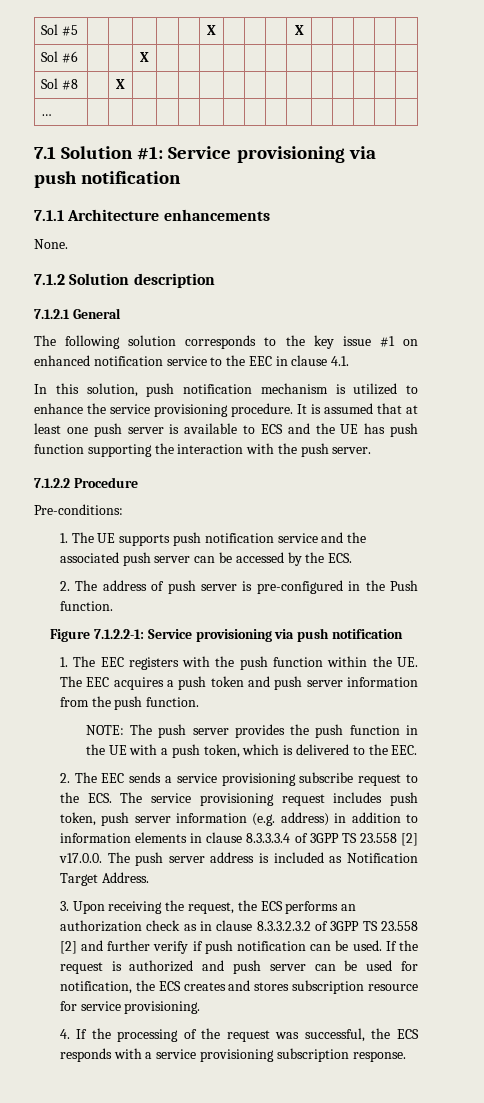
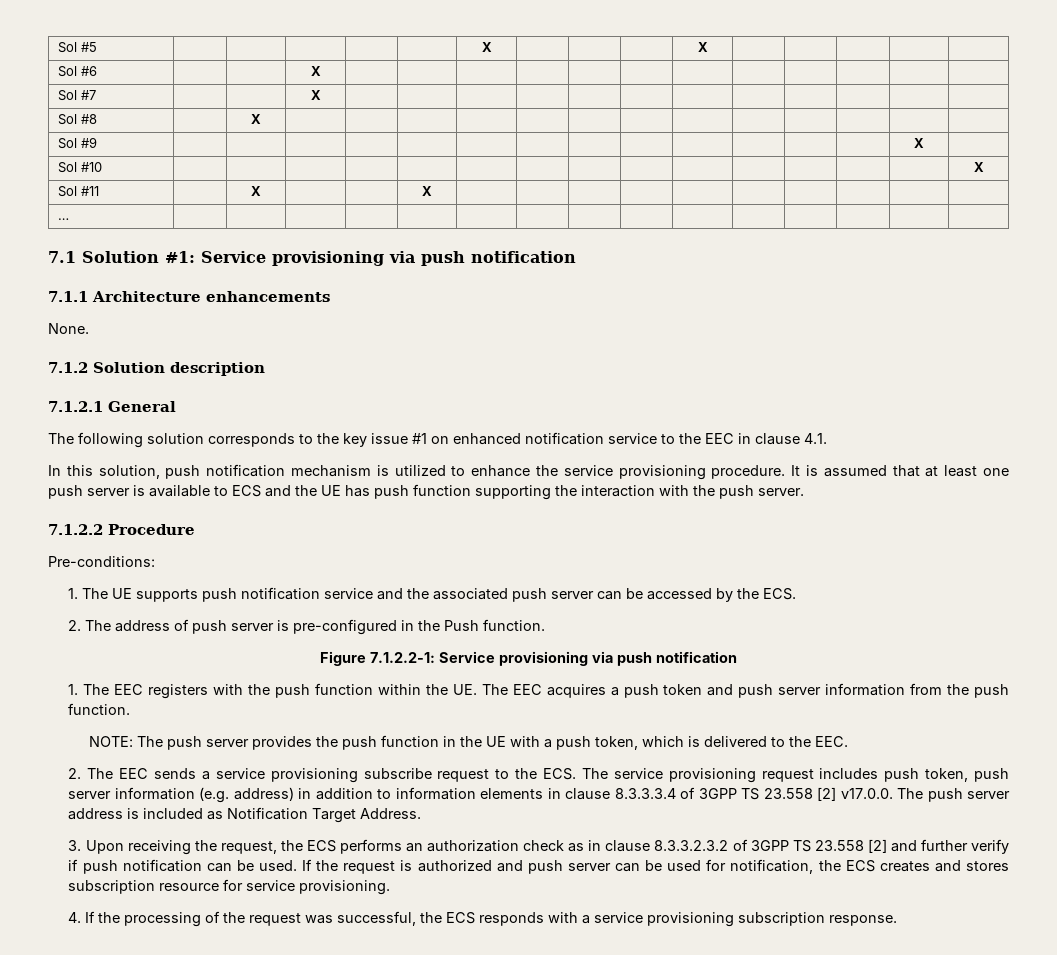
(149, 57) none -> [57,90,96,101] [310,90,321,100] // Sol #7 | | | X | | | | | | | | | | | |
(125, 84) none -> [57,137,97,149] [914,138,924,148] [57,162,102,173] [973,162,984,172] [57,186,99,197] [251,186,261,196] [422,186,432,196] // Sol #9 | | | | | | | | | | | | | | X | // Sol #10 | | | | | | | | | | | | | | | X // Sol #11 | | X | | | X | | | | | | | | | |

